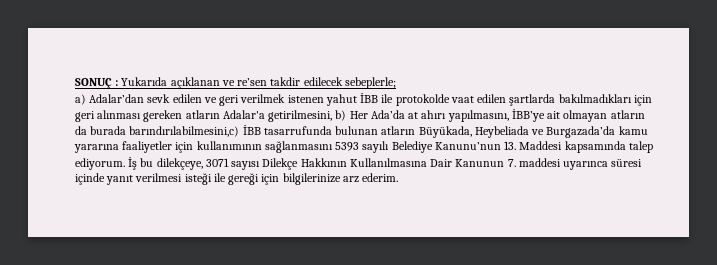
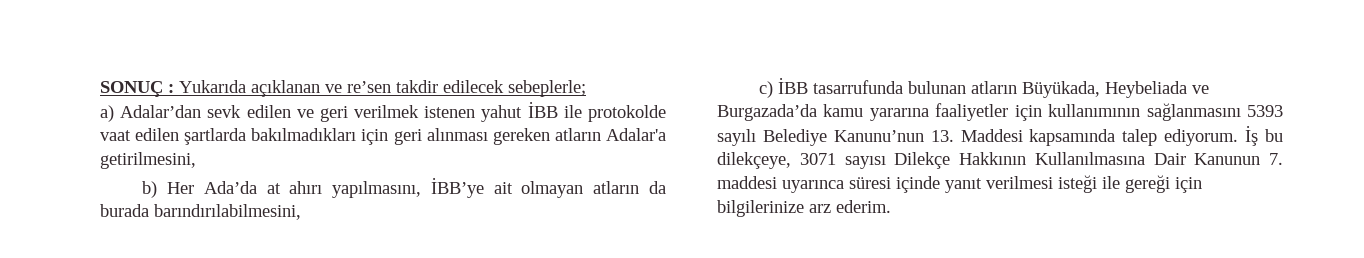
(333, 116) none -> (196, 160) //
[129,126,240,137] barındırılabilmesini,c) -> [154,204,301,220] [759,81,774,98] barındırılabilmesini, // c)

